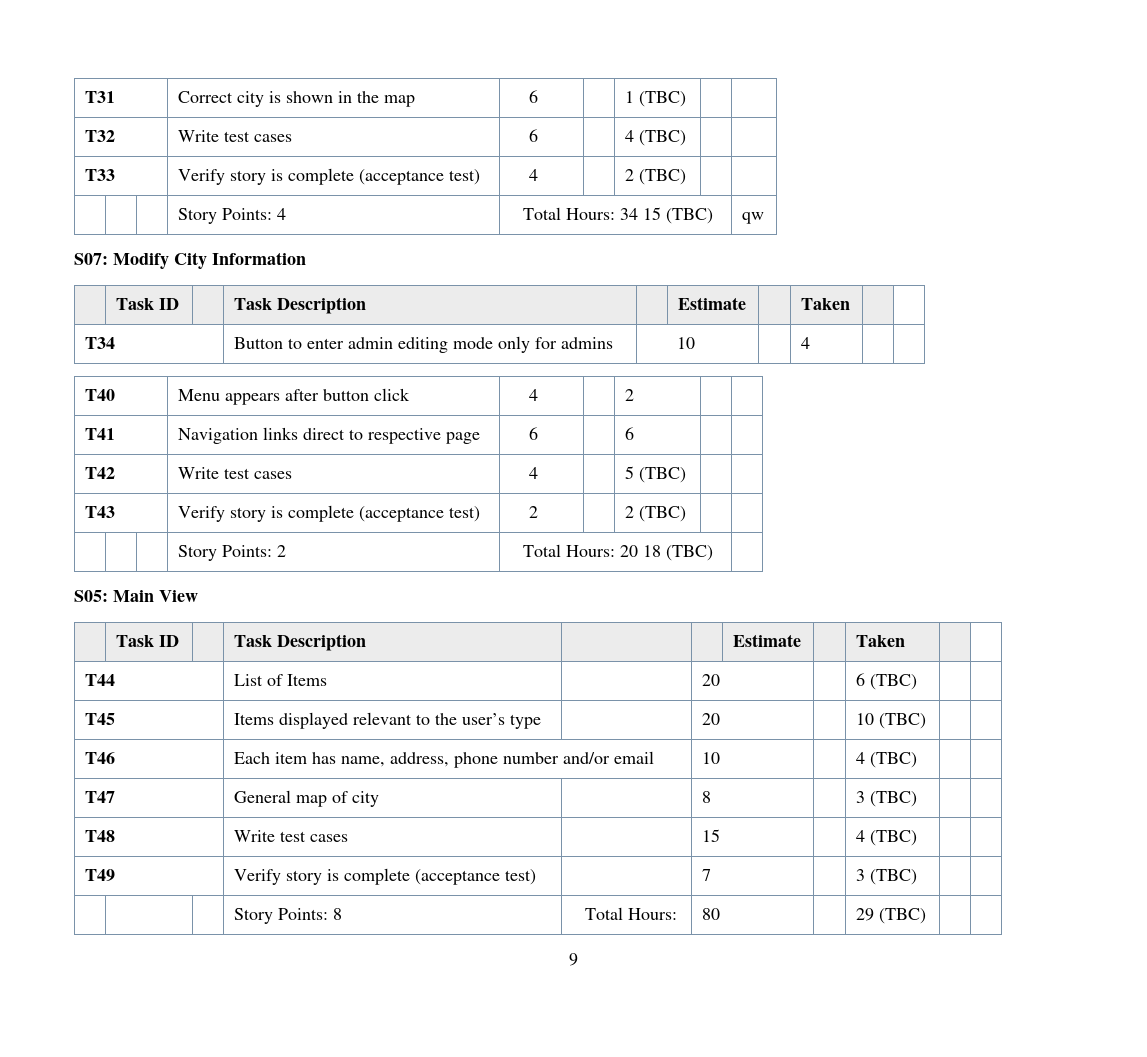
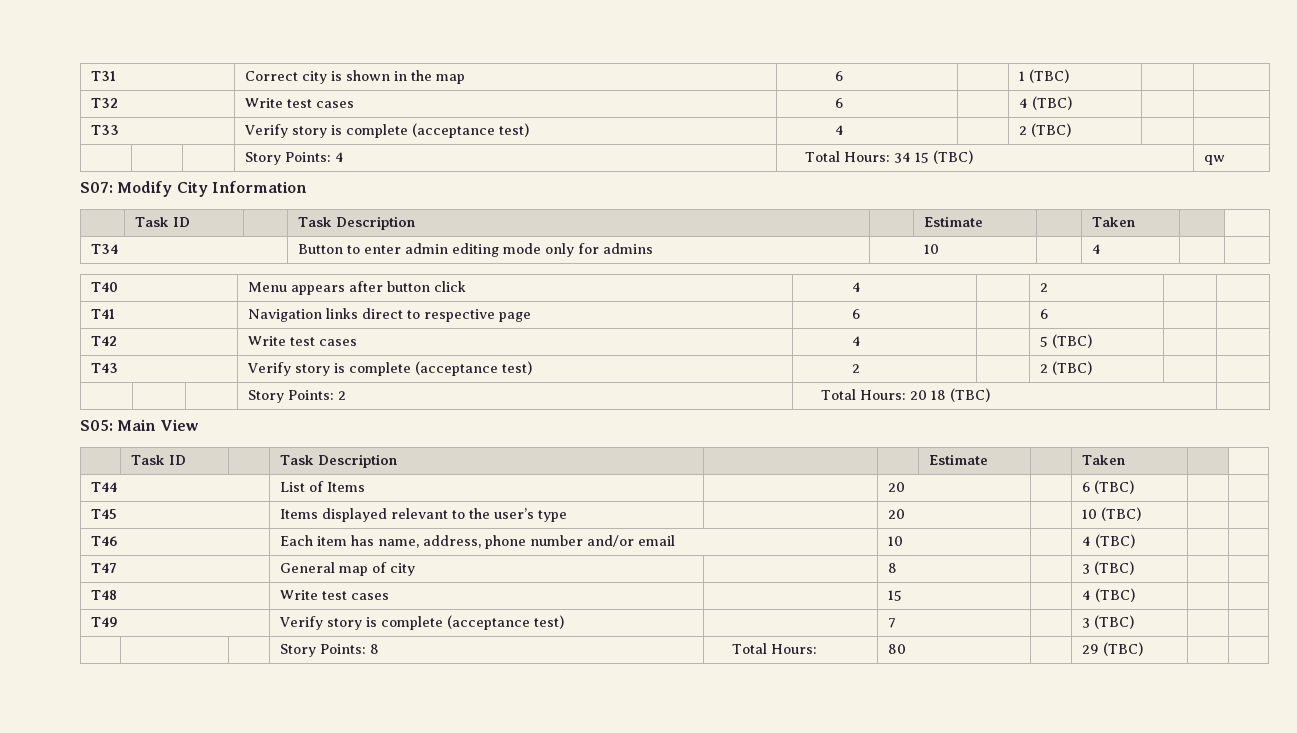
[569,953,578,966] // 9 -> (1143, 649) none

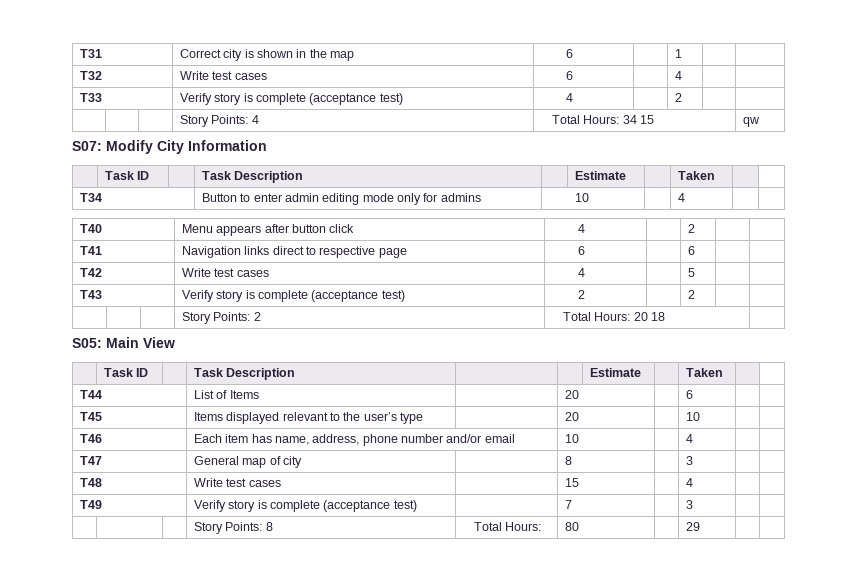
[1028,69,1069,83] (TBC) -> (682, 53) none
[1031,96,1072,110] (TBC) -> (682, 75) none
[1030,123,1071,137] (TBC) -> (682, 97) none
[932,150,973,164] (TBC) -> (654, 119) none
[1051,334,1092,348] (TBC) -> (695, 272) none
[1051,361,1092,375] (TBC) -> (695, 294) none
[949,388,990,402] (TBC) -> (665, 316) none
[1093,480,1134,494] (TBC) -> (693, 394) none
[1100,507,1141,521] (TBC) -> (700, 416) none
[1094,534,1135,548] (TBC) -> (693, 438) none
[1093,561,1134,575] (TBC) -> (693, 460) none
[1094,588,1135,602] (TBC) -> (693, 482) none
[1093,615,1134,629] (TBC) -> (693, 504) none
[1102,642,1143,656] (TBC) -> (700, 526) none

